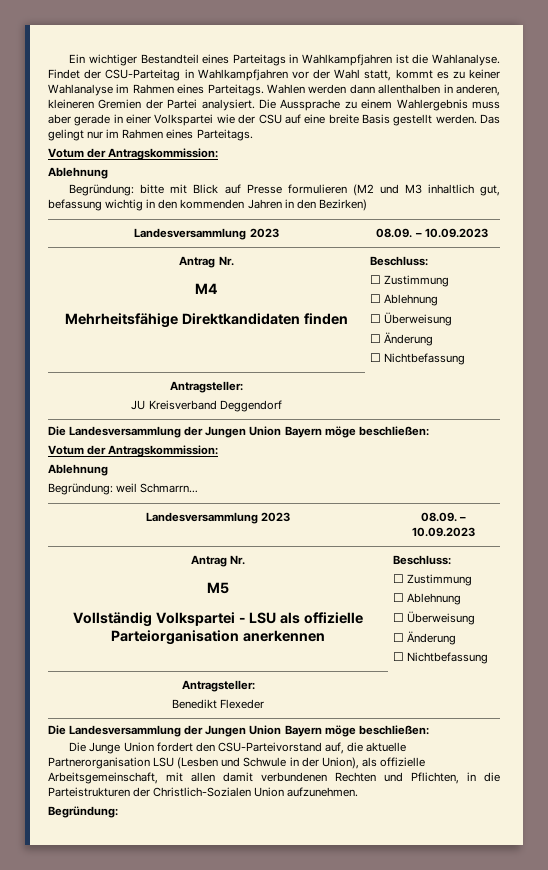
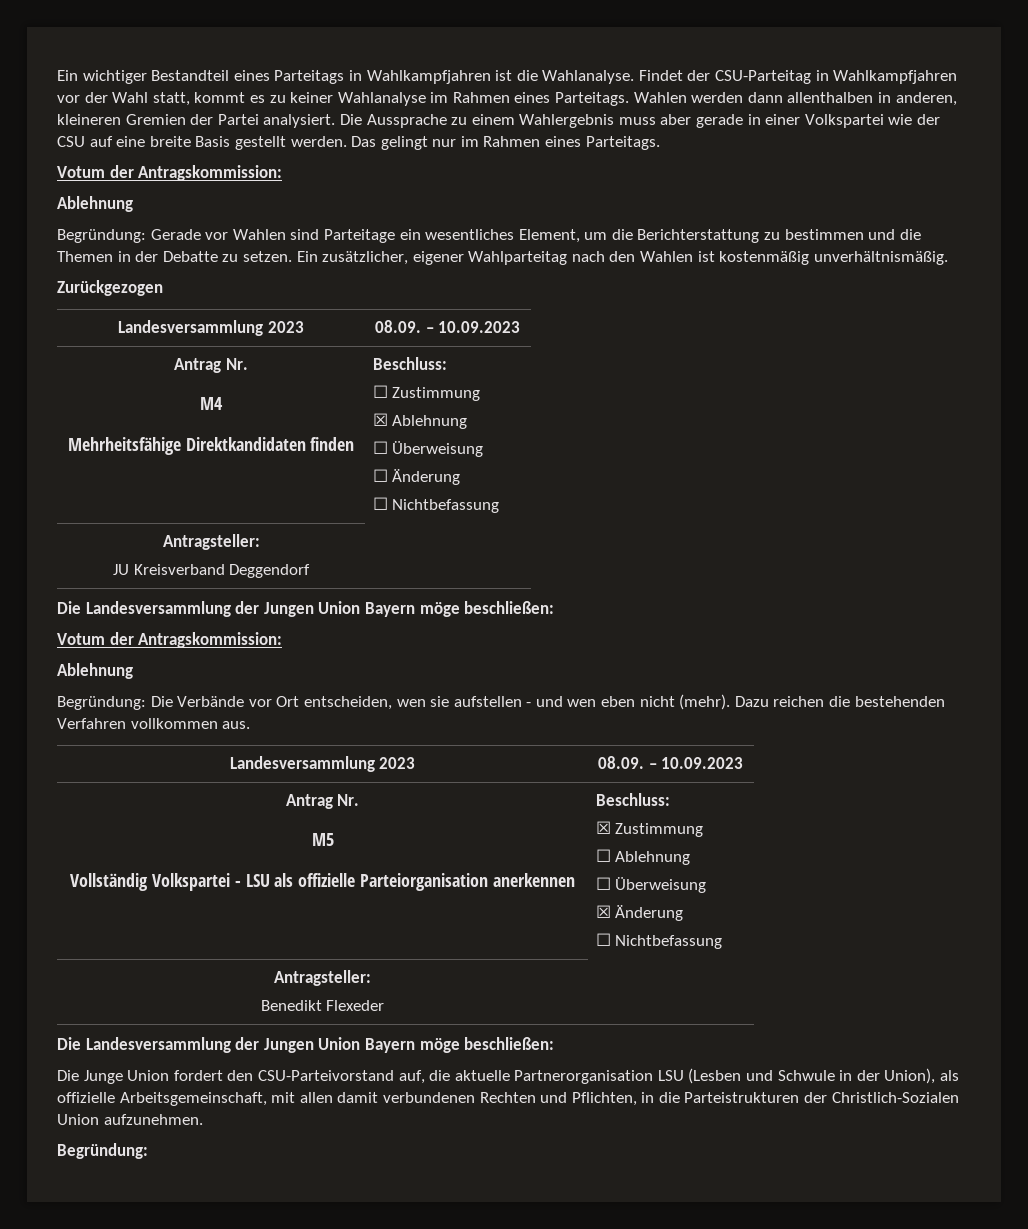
[140,184,501,196] [48,199,367,211] bitte mit Blick auf Presse formulieren (M2 und M3 inhaltlich gut, befassung wichtig in den kommenden Jahren in den Bezirken) -> [150,229,921,243] [57,251,948,265] [57,280,163,296] Gerade vor Wahlen sind Parteitage ein wesentliches Element, um die Berichterstattung zu bestimmen und die Themen in der Debatte zu setzen. Ein zusätzlicher, eigener Wahlparteitag nach den Wahlen ist kostenmäßig unverhältnismäßig. // Zurückgezogen
[370,294,382,303] ☐ -> [372,413,388,426] ☒
[116,483,199,493] weil Schmarrn… -> [150,694,945,710] [57,718,251,729] Die Verbände vor Ort entscheiden, wen sie aufstellen - und wen eben nicht (mehr). Dazu reichen die bestehenden Verfahren vollkommen aus.
[393,574,473,586] [393,593,462,605] [393,611,476,625] [393,633,405,642] ☐ Zustimmung // ☐ Ablehnung // ☐ Überweisung // ☐ -> [595,821,704,837] [595,849,691,865] [595,877,707,893] [595,905,611,918] ☒ Zustimmung // ☐ Ablehnung // ☐ Überweisung // ☒

